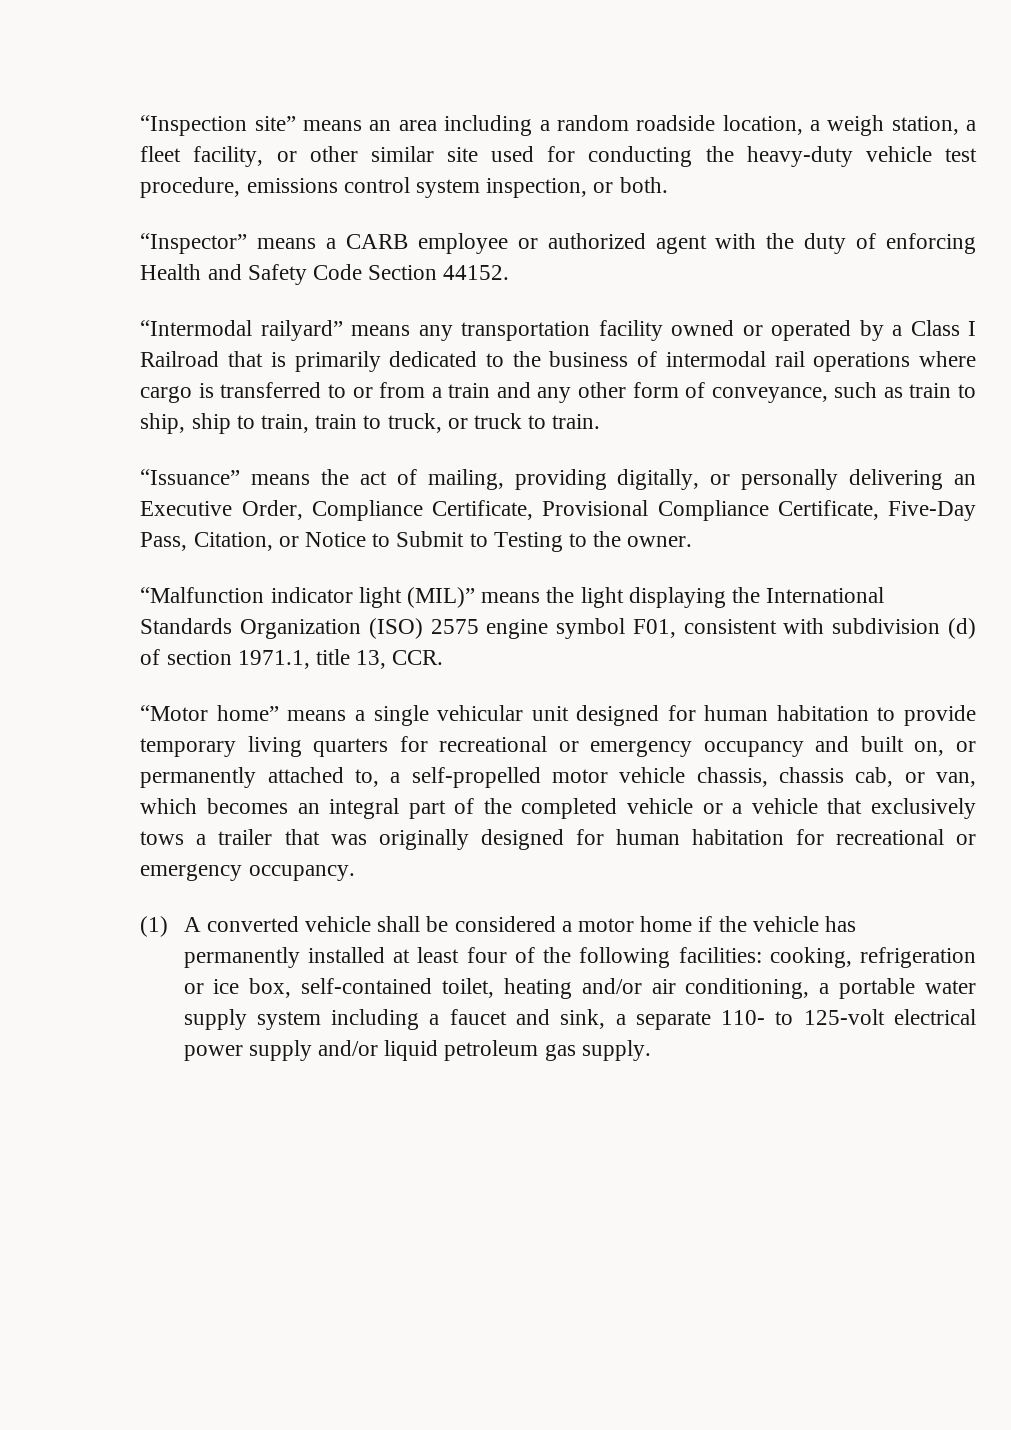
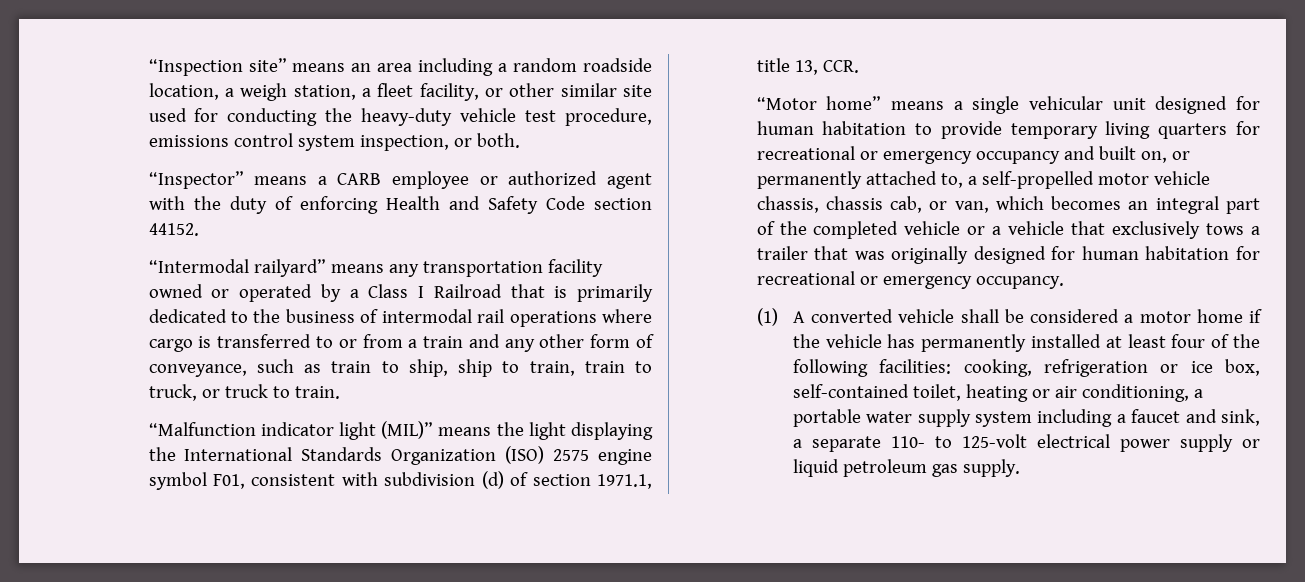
[368,265,438,280] Section -> [594,198,653,210] section
[140,469,976,490] [140,500,977,521] [140,531,693,552] // “Issuance” means the act of mailing, providing digitally, or personally delivering an Executive Order, Compliance Certificate, Provisional Compliance Certificate, Five-Day Pass, Citation, or Notice to Submit to Testing to the owner. -> (340, 392) none
[581,978,642,994] and/or -> [1031,389,1050,398] or
[317,1040,378,1056] and/or -> [1242,439,1260,448] or

